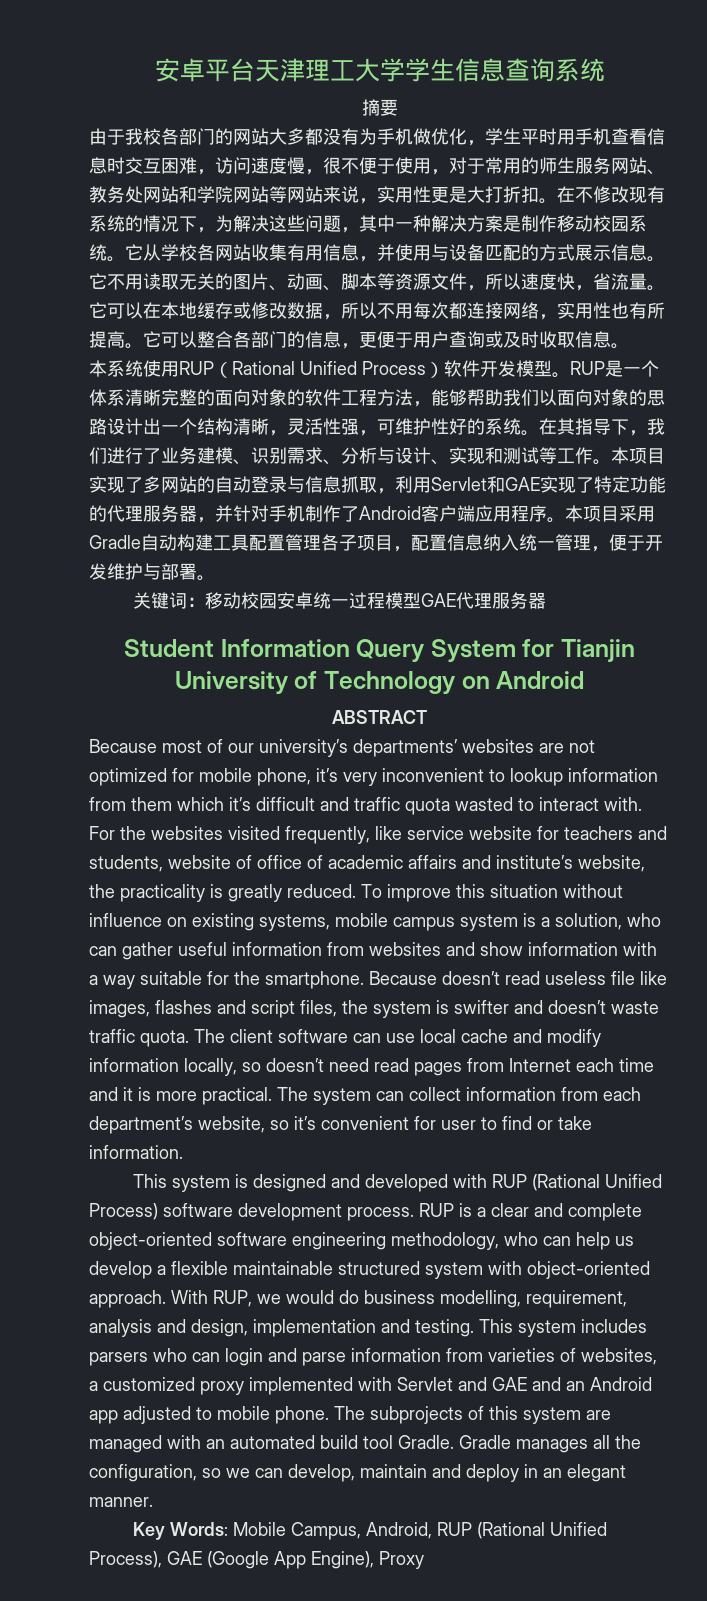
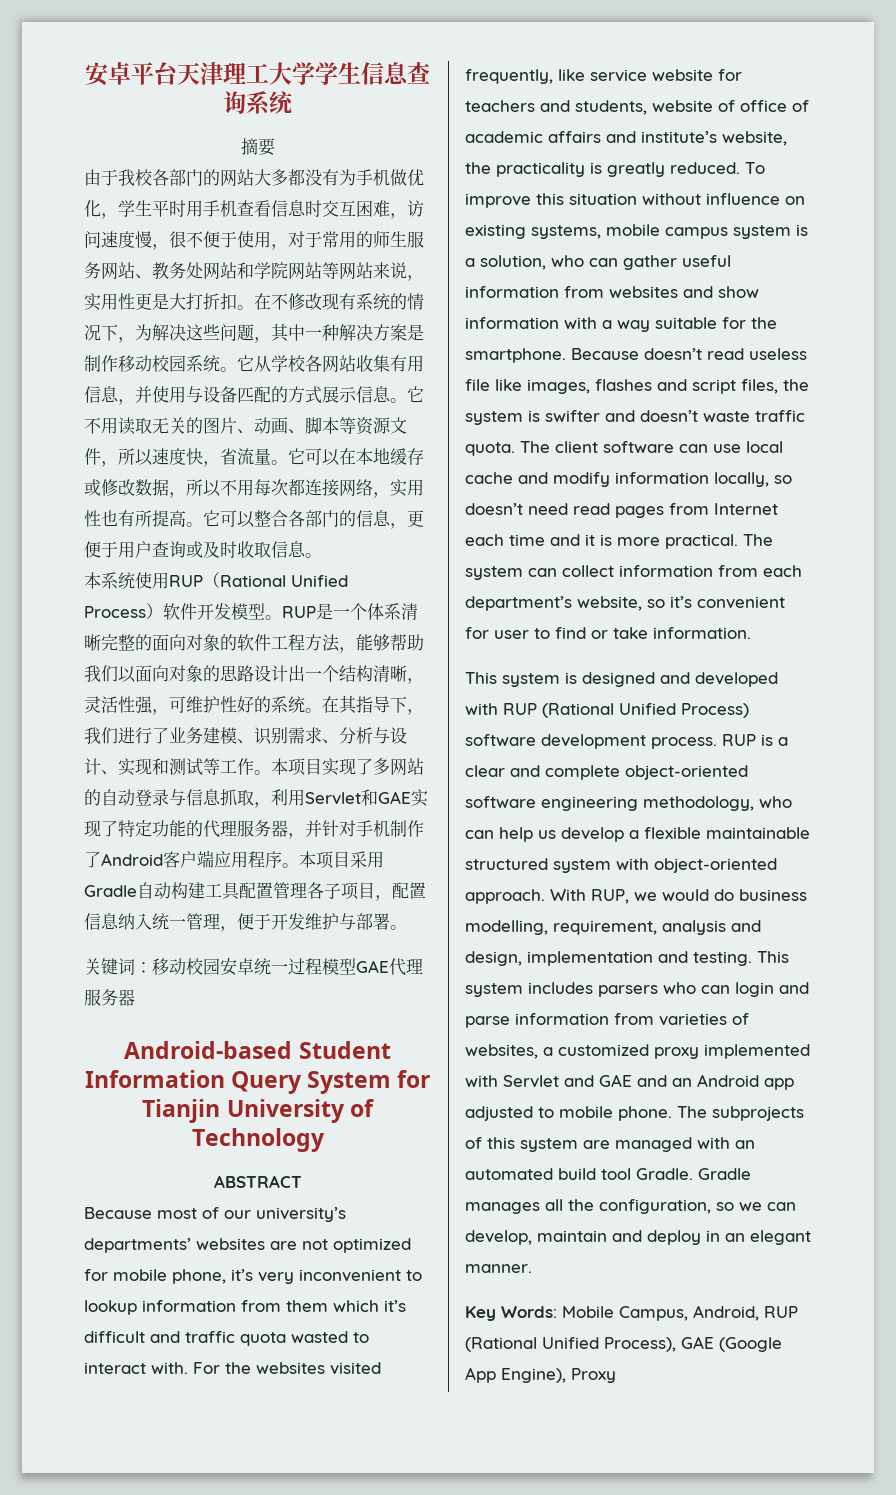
(547, 600) none -> [124,1041,293,1059] Android-based
[461,671,585,689] on Android -> (325, 1140) none

